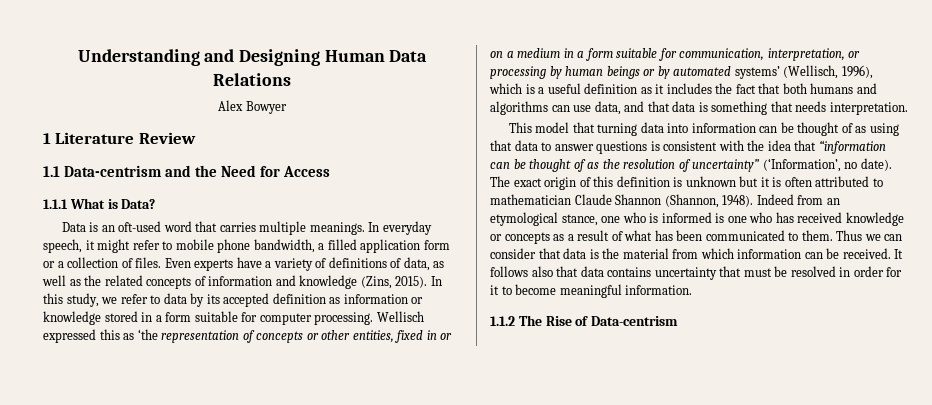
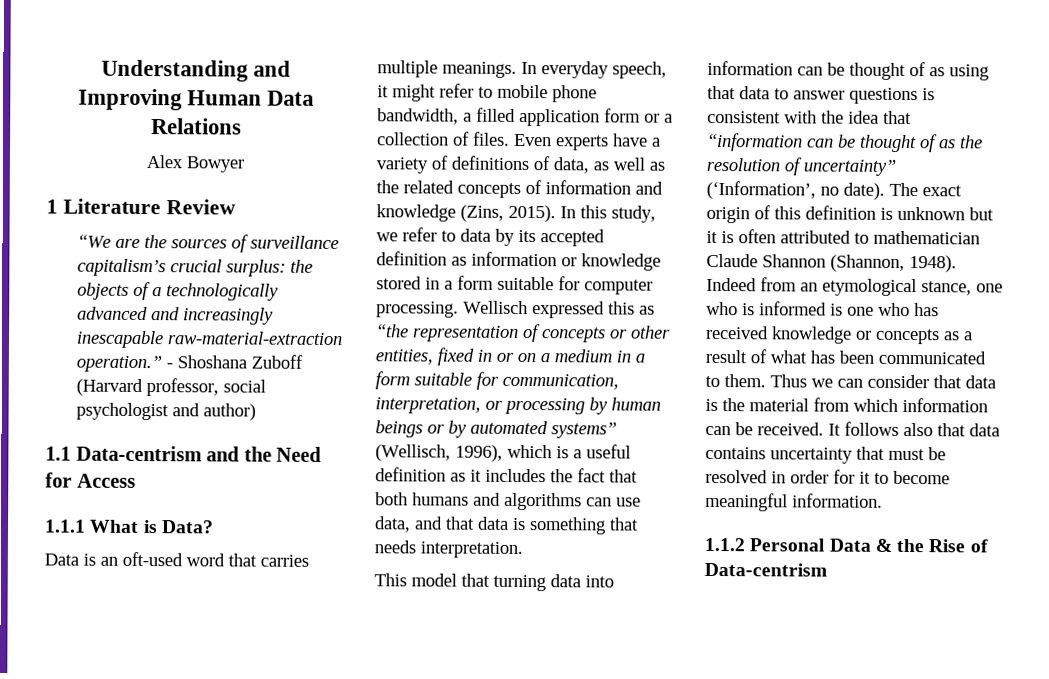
[239,49,320,66] Designing -> [77,88,183,111] Improving
(196, 138) none -> [76,234,339,253] [76,258,313,277] [76,281,279,301] [76,306,274,325] [75,330,343,349] [75,354,303,373] [75,378,266,397] [75,402,256,421] // “We are the sources of surveillance capitalism’s crucial surplus: the objects of a technologically advanced and increasingly inescapable raw-material-extraction operation.” - Shoshana Zuboff (Harvard professor, social psychologist and author)
[137,329,158,340] ‘the -> [376,324,409,338] “the
[734,66,780,79] systems’ -> [551,422,617,439] systems”
[518,315,542,326] The -> [749,538,925,553] Personal Data & the

